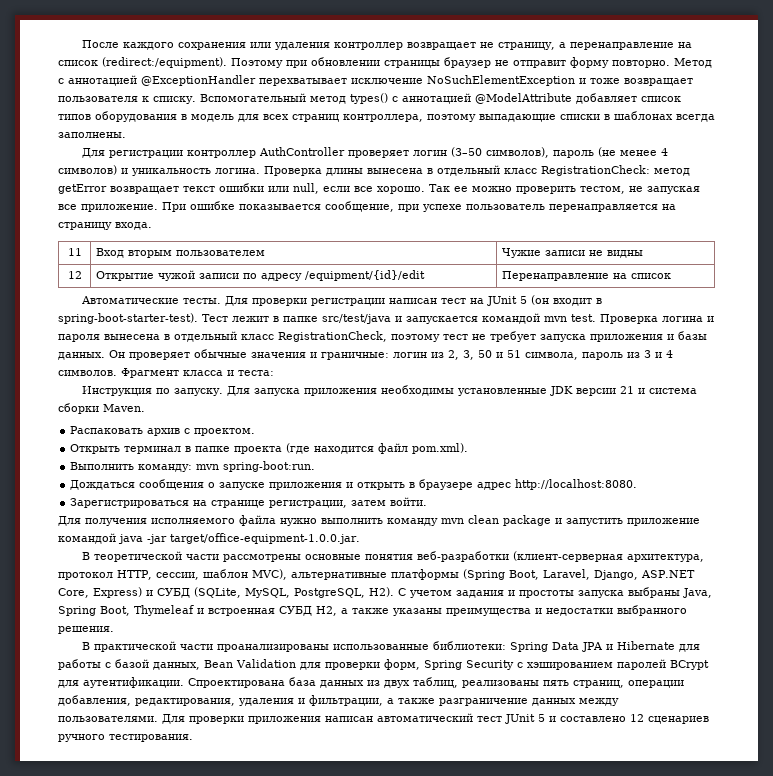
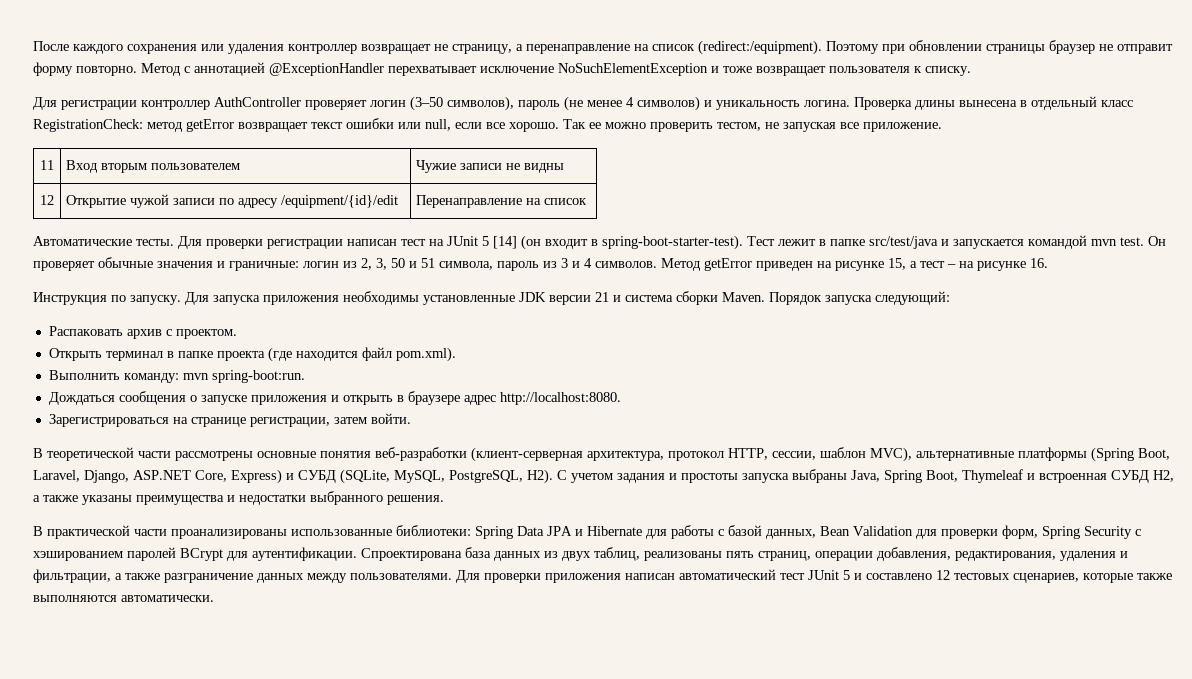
[200,93,681,104] [58,111,715,122] [58,132,126,138] Вспомогательный метод types() с аннотацией @ModelAttribute добавляет список типов оборудования в модель для всех страниц контроллера, поэтому выпадающие списки в шаблонах всегда заполнены. -> (971, 71) none
[162,201,676,212] [58,222,152,230] При ошибке показывается сообщение, при успехе пользователь перенаправляется на страницу входа. -> (942, 127) none
(527, 300) none -> [493,236,517,249] [14]
[600,314,714,324] [58,331,707,342] [58,352,105,360] Проверка логина и пароля вынесена в отдельный класс RegistrationCheck, поэтому тест не требует запуска приложения и базы данных. -> (1144, 241) none
[121,368,274,378] Фрагмент класса и теста: -> [661,258,1048,271] Метод getError приведен на рисунке 15, а тест – на рисунке 16.
(145, 408) none -> [769,291,950,305] Порядок запуска следующий:
[58,515,700,526] [58,533,360,544] // Для получения исполняемого файла нужно выполнить команду mvn clean package и запустить приложение командой java -jar target/office-equipment-1.0.0.jar. -> (411, 418) none
[648,716,709,724] [58,734,193,742] сценариев ручного тестирования. -> [954,573,1172,583] [33,595,214,602] тестовых сценариев, которые также выполняются автоматически.

